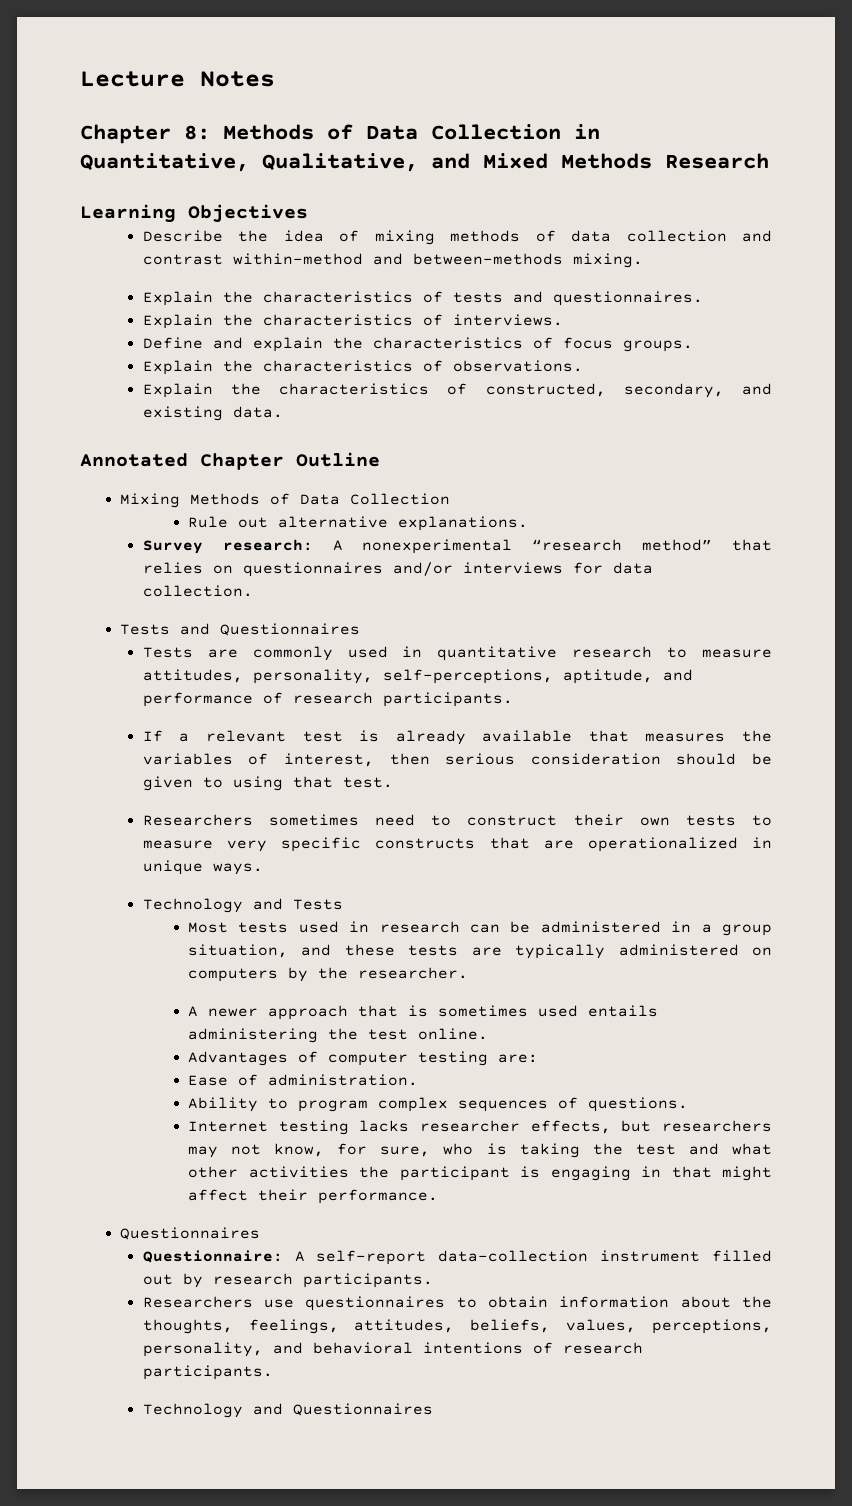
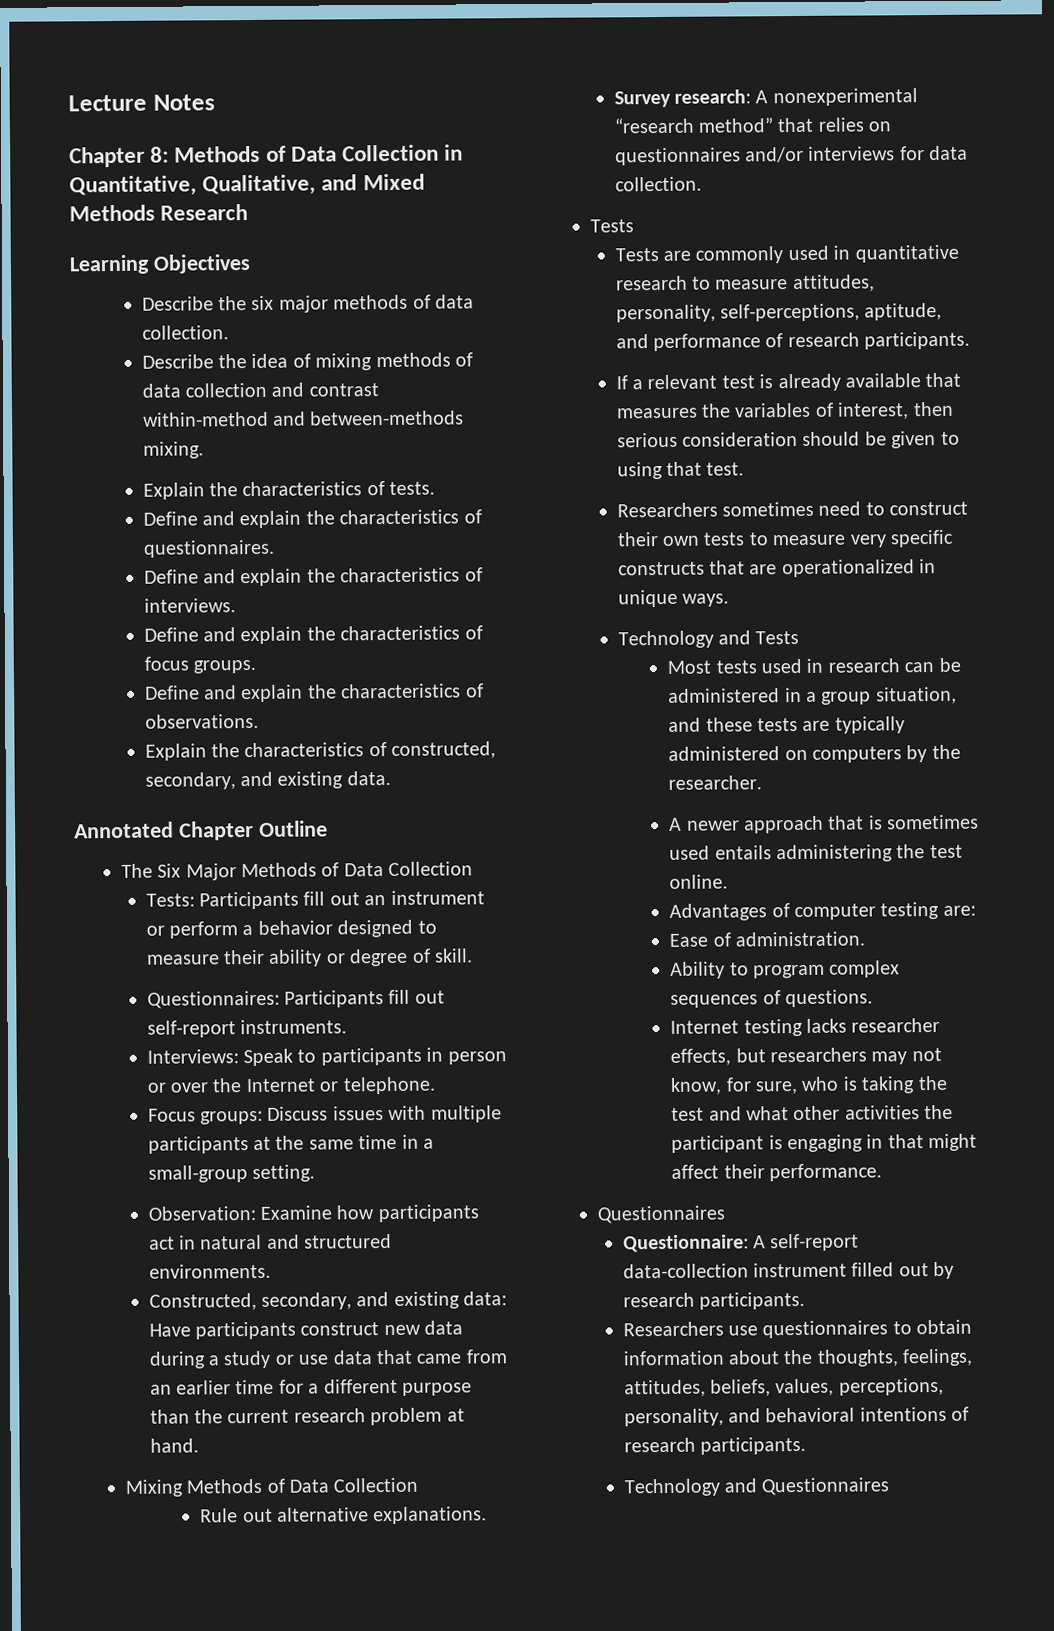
(308, 213) none -> [141,294,474,313] [141,325,229,340] // Describe the six major methods of data collection.
[452,291,703,306] [142,314,213,329] tests and questionnaires. // Explain -> [389,481,436,495] [142,509,482,529] [142,539,275,558] [143,568,303,587] tests. // Define and explain the characteristics of questionnaires. // Define and explain
[142,360,213,375] Explain -> [144,684,304,703] Define and explain
(380, 459) none -> [120,861,474,881] [145,890,485,910] [145,919,437,939] [146,948,473,967] [146,989,445,1009] [146,1019,347,1038] [146,1047,507,1067] [146,1076,436,1095] [147,1105,502,1125] [147,1134,434,1154] [147,1164,315,1183] [147,1204,479,1223] [148,1234,393,1250] [148,1263,271,1279] [148,1291,508,1311] [148,1320,464,1340] [148,1349,508,1369] [149,1378,472,1396] [149,1407,465,1426] [149,1438,199,1453] // The Six Major Methods of Data Collection // Tests: Participants fill out an instrument or perform a behavior designed to measure their ability or degree of skill. // Questionnaires: Participants fill out self-report instruments. // Interviews: Speak to participants in person or over the Internet or telephone. // Focus groups: Discuss issues with multiple participants at the same time in a small-group setting. // Observation: Examine how participants act in natural and structured environments. // Constructed, secondary, and existing data: Have participants construct new data during a study or use data that came from an earlier time for a different purpose than the current research problem at hand.
[180,623,361,636] and Questionnaires -> (634, 226) none

